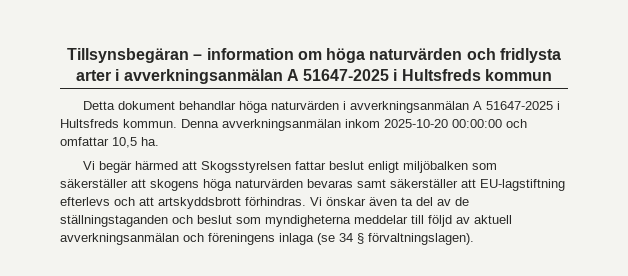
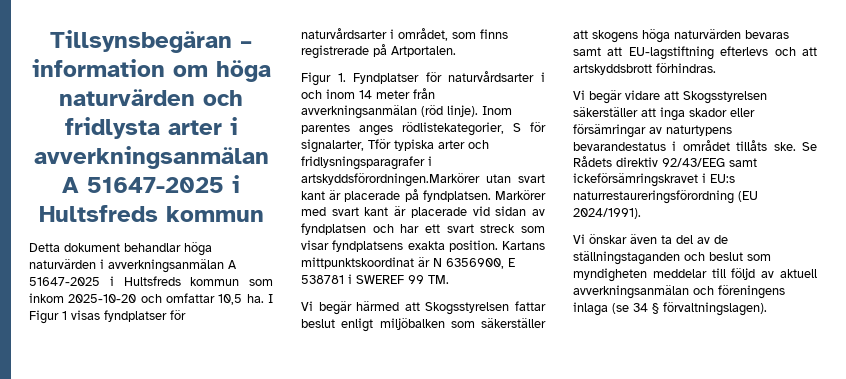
[123,119,341,131] kommun. Denna avverkningsanmälan -> [190,277,273,286] kommun som
[452,119,502,128] 00:00:00 -> (137, 298) none
(159, 141) none -> [268,294,274,303] [29,310,186,324] [301,28,508,41] [301,44,456,59] [301,71,545,86] [301,88,435,99] [301,105,512,119] [301,122,546,136] [301,139,489,153] [301,156,432,170] [301,173,545,187] [301,189,546,202] [301,206,545,218] [301,223,545,235] [301,240,545,252] [301,257,515,269] [301,274,449,284] I Figur 1 visas fyndplatser för naturvårdsarter i området, som finns registrerade på Artportalen. // Figur 1. Fyndplatser för naturvårdsarter i och inom 14 meter från avverkningsanmälan (röd linje). Inom parentes anges rödlistekategorier, S för signalarter, Tför typiska arter och fridlysningsparagrafer i artskyddsförordningen.Markörer utan svart kant är placerade på fyndplatsen. Markörer med svart kant är placerade vid sidan av fyndplatsen och har ett svart streck som visar fyndplatsens exakta position. Kartans mittpunktskoordinat är N 6356900, E 538781 i SWEREF 99 TM.
[390,179,458,188] säkerställer -> (601, 51) none
(306, 201) none -> [573,90,767,104] [573,107,755,121] [573,124,732,138] [573,140,817,151] [573,156,757,167] [573,173,735,187] [573,190,758,204] [573,208,641,219] // Vi begär vidare att Skogsstyrelsen säkerställer att inga skador eller försämringar av naturtypens bevarandestatus i området tillåts ske. Se Rådets direktiv 92/43/EEG samt ickeförsämringskravet i EU:s naturrestaureringsförordning (EU 2024/1991). //
[265,215,351,227] myndigheterna -> [573,268,647,282] myndigheten

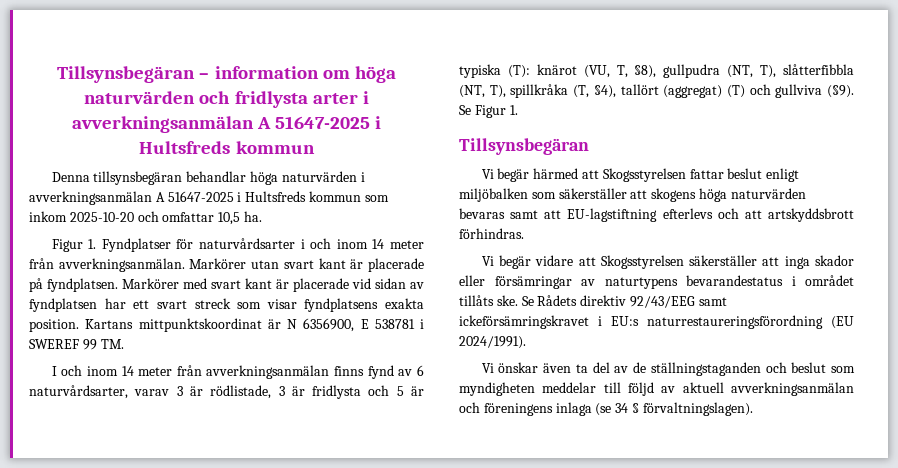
[29,243,120,252] Detta dokument -> [51,171,183,185] Denna tillsynsbegäran
[268,294,274,303] [29,310,186,324] [301,28,508,41] [301,44,456,59] I Figur 1 visas fyndplatser för naturvårdsarter i området, som finns registrerade på Artportalen. -> (262, 216) none
[301,105,512,119] [301,122,546,136] [301,139,489,153] [301,156,432,170] [301,173,480,187] avverkningsanmälan (röd linje). Inom parentes anges rödlistekategorier, S för signalarter, Tför typiska arter och fridlysningsparagrafer i artskyddsförordningen.Markörer -> [58,258,247,272] avverkningsanmälan. Markörer
[372,224,394,233] och -> (97, 305) none
(449, 279) none -> [51,365,424,379] [29,385,425,399] [459,64,854,78] [459,84,854,98] [459,105,518,118] [459,138,589,155] // I och inom 14 meter från avverkningsanmälan finns fynd av 6 naturvårdsarter, varav 3 är rödlistade, 3 är fridlysta och 5 är typiska (T): knärot (VU, T, §8), gullpudra (NT, T), slåtterfibbla (NT, T), spillkråka (T, §4), tallört (aggregat) (T) och gullviva (§9). Se Figur 1. // Tillsynsbegäran

